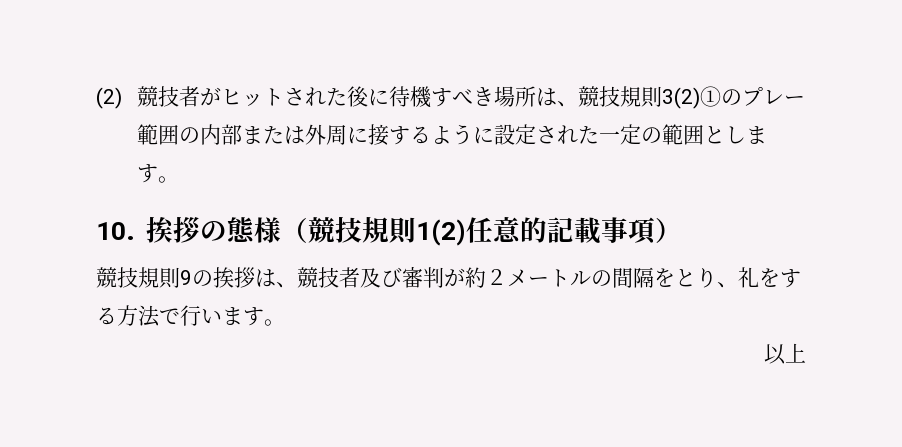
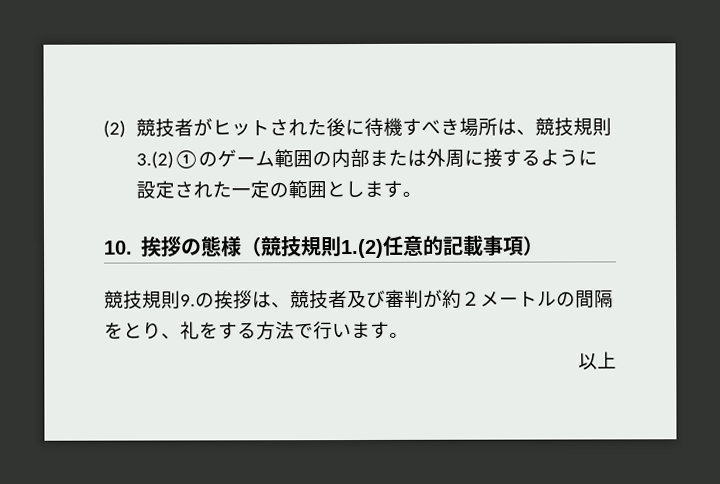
[661,86,805,109] 3(2)①のプレー -> [135,149,275,169] 3.(2)①のゲーム
[415,219,466,246] 1(2) -> [340,238,385,259] 1.(2)
[180,270,192,285] 9 -> [180,294,196,307] 9.

